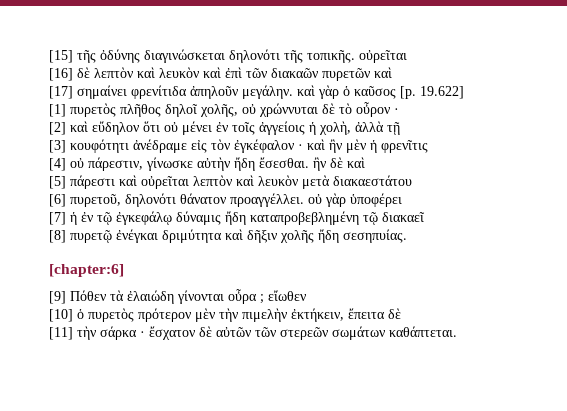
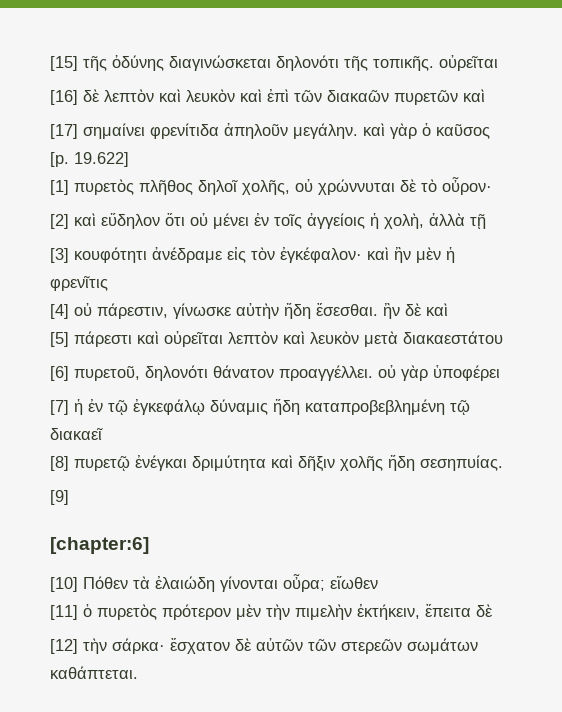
[356,102,399,117] οὖρον · -> [442,177,492,195] οὖρον·
[234,139,303,153] ἐγκέφαλον · -> [280,247,362,263] ἐγκέφαλον·
(407, 236) none -> [50,490,69,505] // [9]
[49,291,66,304] [9] -> [50,577,78,592] [10]
[228,289,264,304] οὖρα ; -> [283,574,325,592] οὖρα;
[49,309,73,322] [10] -> [50,605,78,620] [11]
[49,326,145,340] [11] τὴν σάρκα · -> [50,638,165,654] [12] τὴν σάρκα·

